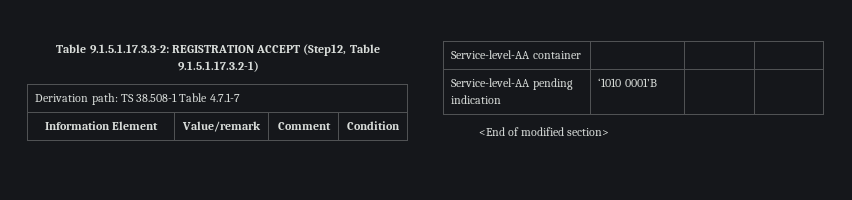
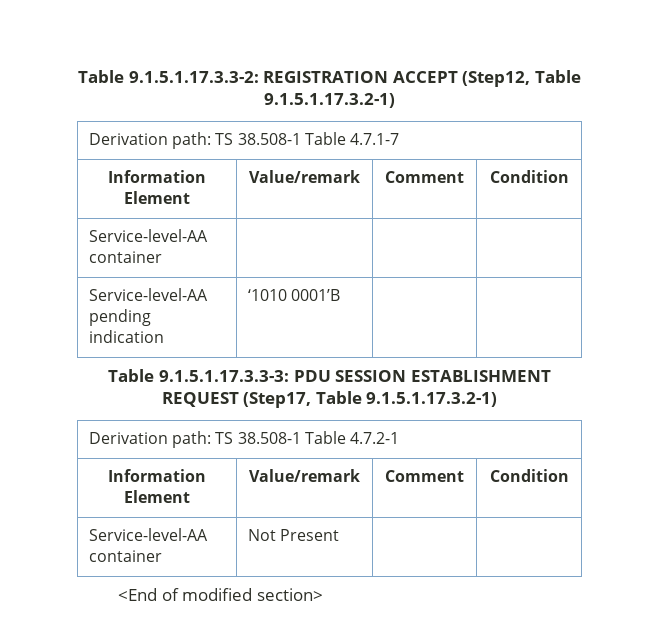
(657, 82) none -> [108,369,551,382] [161,391,498,408] [89,431,400,448] [108,469,206,482] [124,490,190,503] [249,469,360,482] [385,470,464,482] [489,469,569,482] [89,528,209,541] [89,550,163,562] [248,529,340,541] // Table 9.1.5.1.17.3.3-3: PDU SESSION ESTABLISHMENT REQUEST (Step17, Table 9.1.5.1.17.3.2-1) // Derivation path: TS 38.508-1 Table 4.7.2-1 // Information Element | Value/remark | Comment | Condition // Service-level-AA container | Not Present | |

